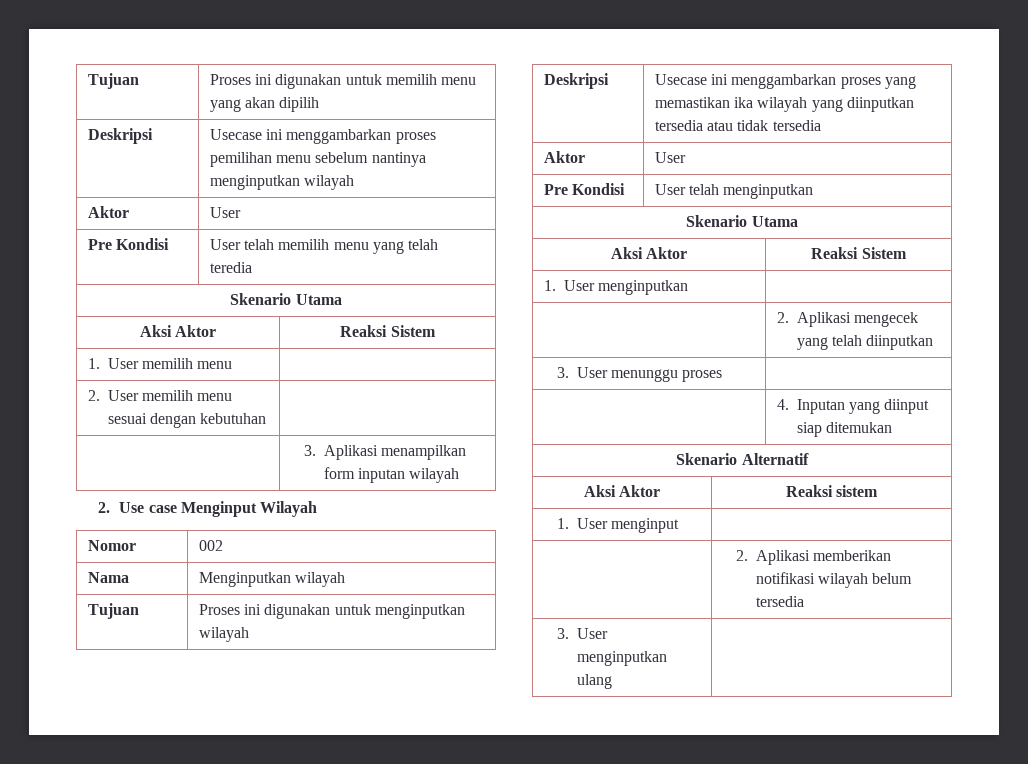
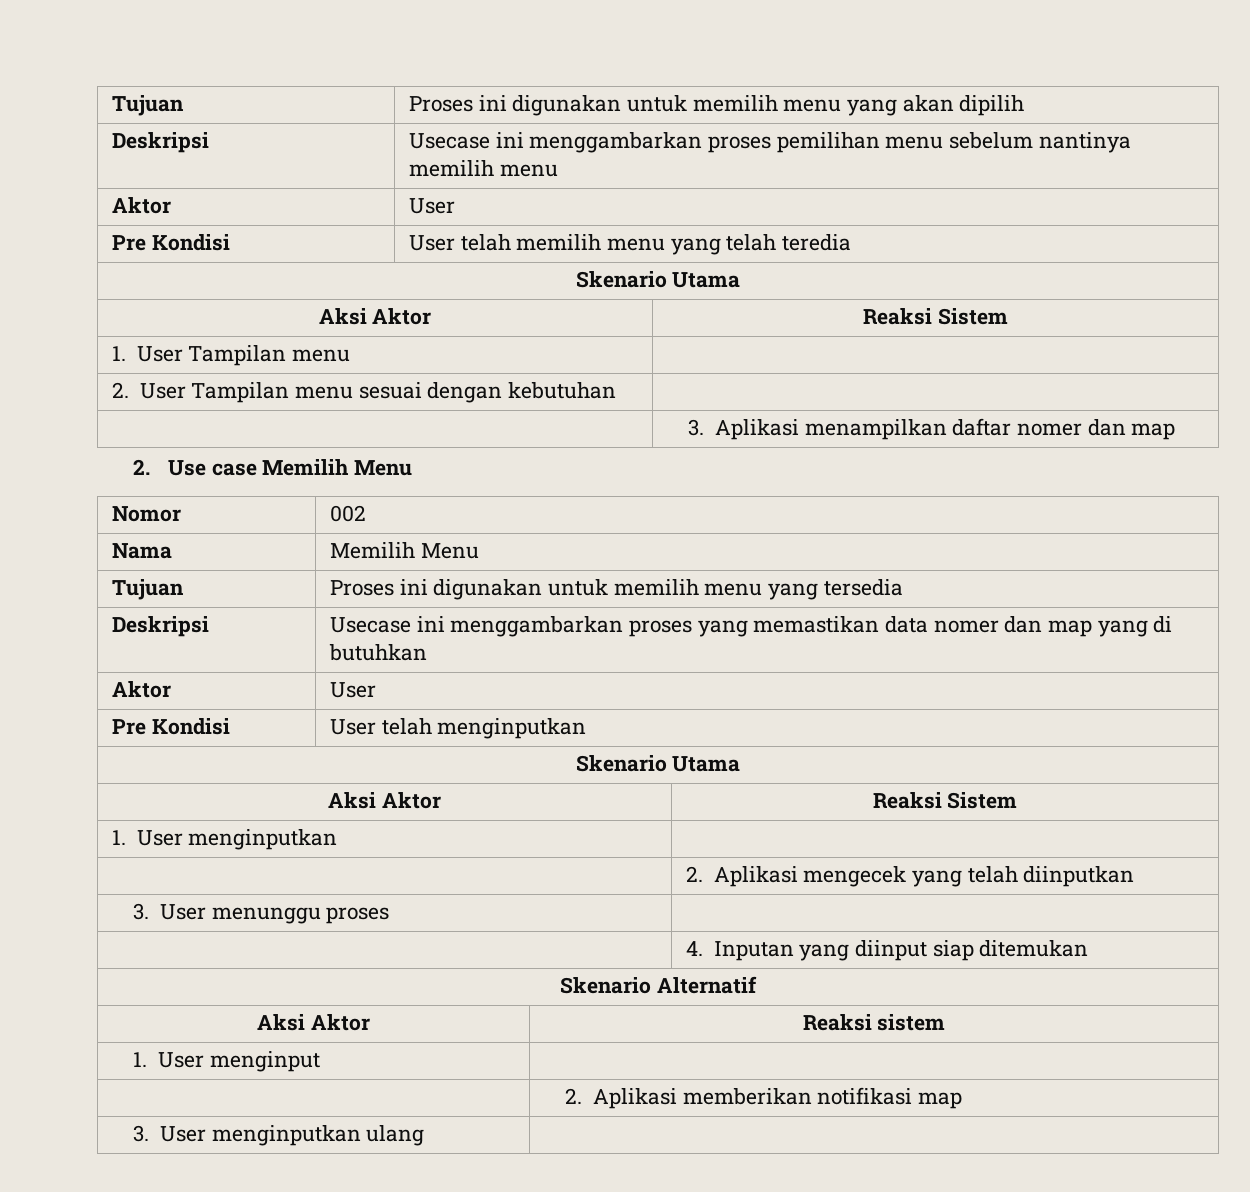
[209,175,354,190] menginputkan wilayah -> [409,160,558,177] memilih menu
[141,358,193,369] memilih -> [188,345,287,366] Tampilan
[141,390,193,401] memilih -> [191,382,290,403] Tampilan
[323,467,460,483] form inputan wilayah -> [952,418,1176,440] daftar nomer dan map
[180,501,318,517] Menginput Wilayah -> [262,459,413,476] Memilih Menu
[198,572,345,587] [87,603,139,619] [198,604,465,619] [198,627,249,642] Menginputkan wilayah // Tujuan | Proses ini digunakan untuk menginputkan wilayah -> [330,542,479,559] [112,579,185,600] [330,579,903,600] Memilih Menu // Tujuan | Proses ini digunakan untuk memilih menu yang tersedia
[733,97,914,112] [654,120,821,131] ika wilayah yang diinputkan tersedia atau tidak tersedia -> [885,616,1173,637] [329,644,428,661] data nomer dan map yang di butuhkan
[817,573,913,588] [755,596,804,607] wilayah belum tersedia -> [917,1092,962,1109] map

